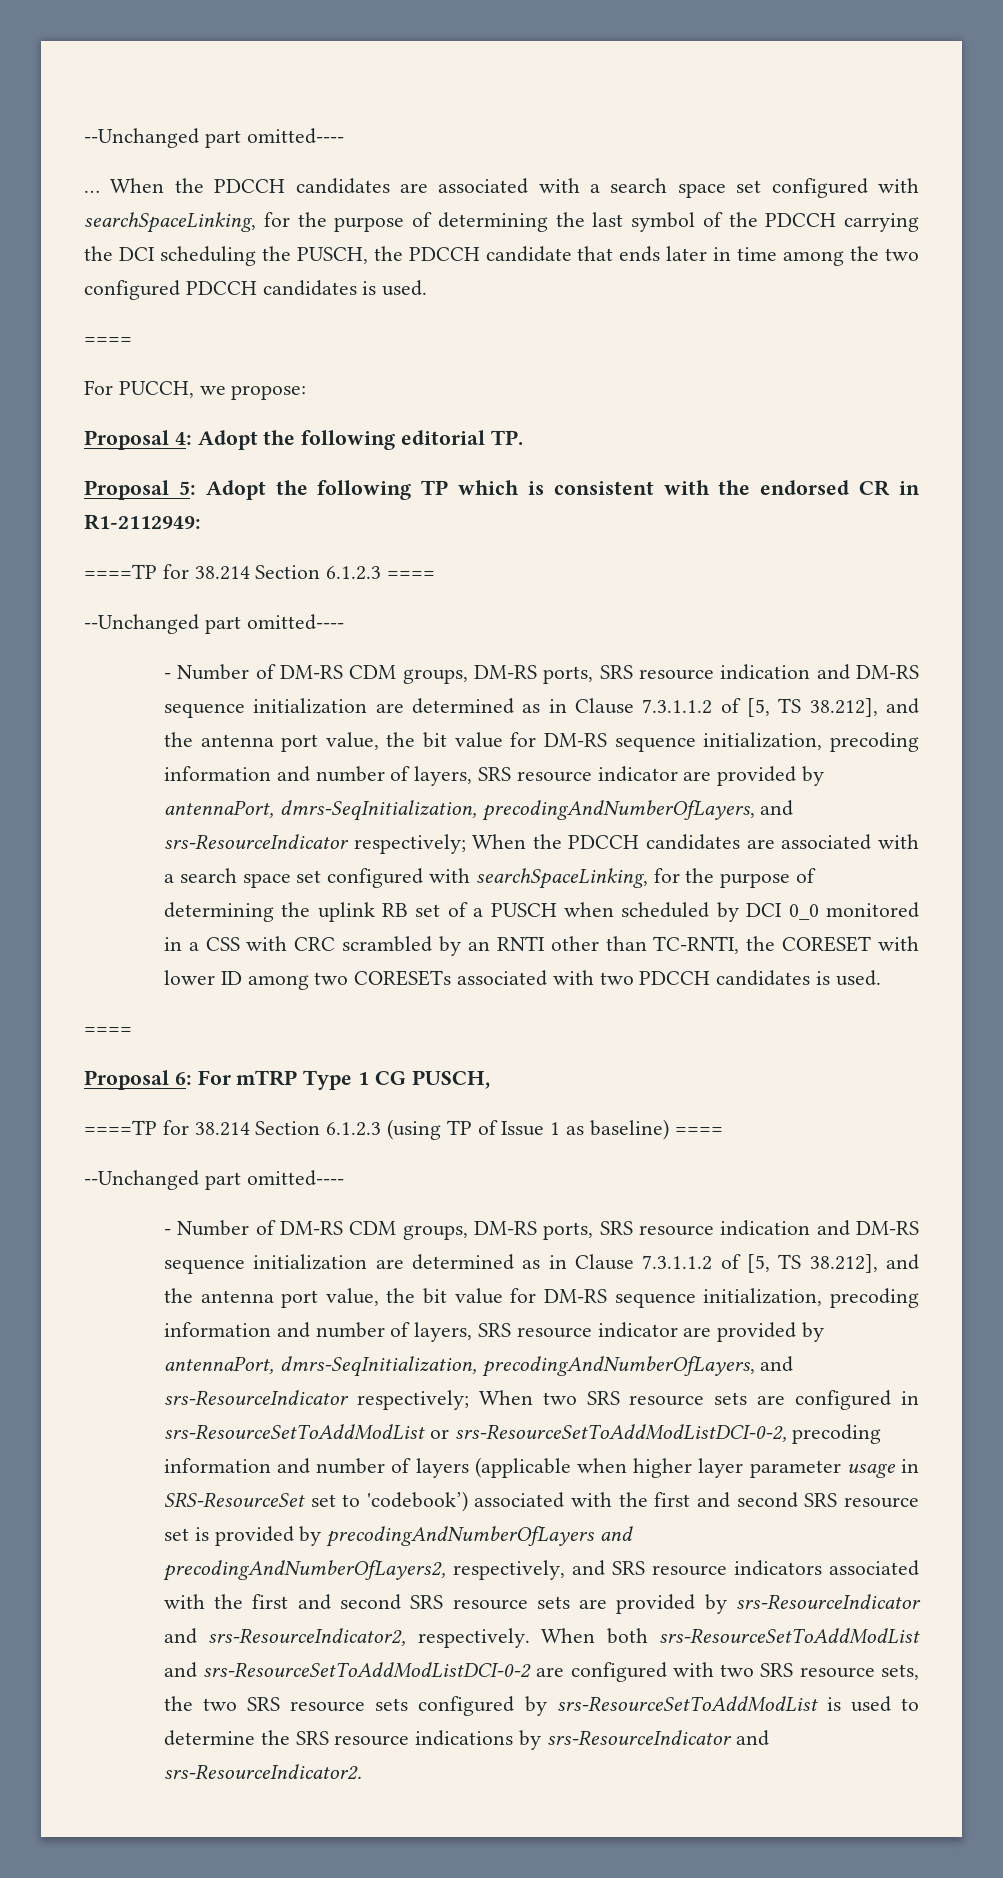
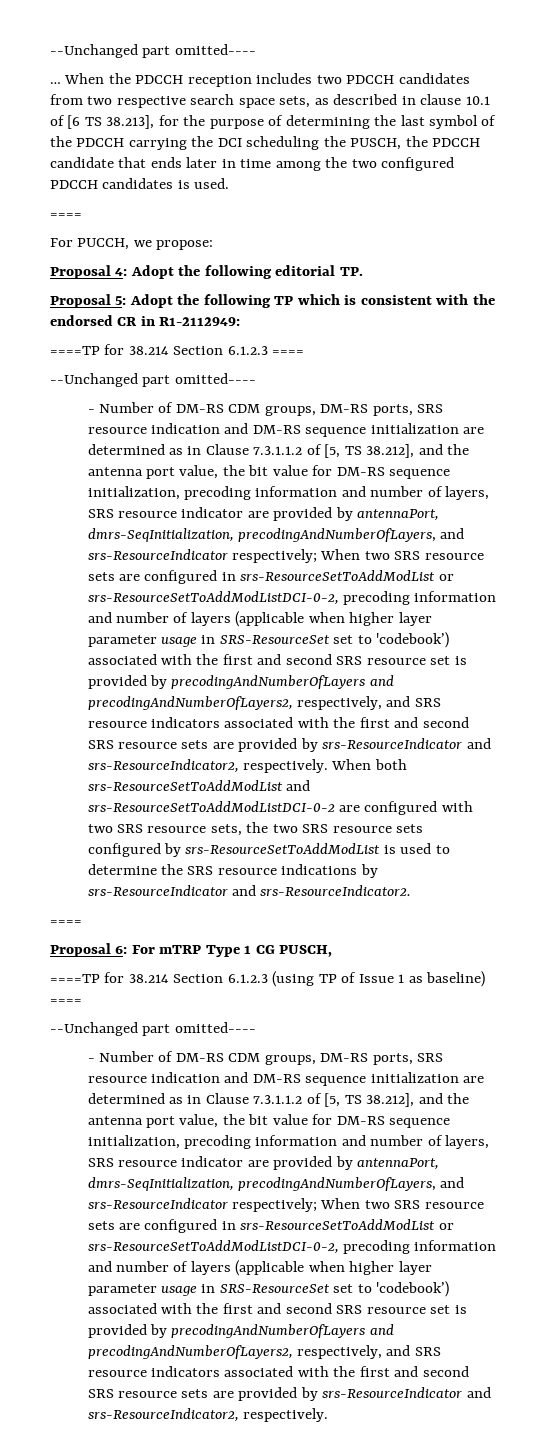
[295,178,919,198] [84,212,256,233] candidates are associated with a search space set configured with searchSpaceLinking, -> [187,73,470,87] [50,94,490,108] [50,115,155,129] reception includes two PDCCH candidates from two respective search space sets, as described in clause 10.1 of [6 TS 38.213],
[163,664,919,684] [163,698,919,718] [163,732,919,752] [163,766,824,786] [163,800,794,821] [163,834,919,854] [163,868,816,889] [163,902,920,922] [163,936,919,956] [163,970,881,990] [84,1027,132,1035] [84,1070,490,1090] [84,1119,723,1140] [84,1170,344,1190] // - Number of DM-RS CDM groups, DM-RS ports, SRS resource indication and DM-RS sequence initialization are determined as in Clause 7.3.1.1.2 of [5, TS 38.212], and the antenna port value, the bit value for DM-RS sequence initialization, precoding information and number of layers, SRS resource indicator are provided by antennaPort, dmrs-SeqInitialization, precodingAndNumberOfLayers, and srs-ResourceIndicator respectively; When the PDCCH candidates are associated with a search space set configured with searchSpaceLinking, for the purpose of determining the uplink RB set of a PUSCH when scheduled by DCI 0_0 monitored in a CSS with CRC scrambled by an RNTI other than TC-RNTI, the CORESET with lower ID among two CORESETs associated with two PDCCH candidates is used. // ==== // Proposal 6: For mTRP Type 1 CG PUSCH, // ====TP for 38.214 Section 6.1.2.3 (using TP of Issue 1 as baseline) ==== // --Unchanged part omitted---- -> (256, 378) none
(362, 1772) none -> [50,920,82,925] [50,943,333,957] [50,971,486,987] [50,999,82,1004] [50,1022,256,1036] [87,1051,444,1065] [87,1072,485,1086] [87,1093,470,1107] [87,1114,451,1128] [87,1135,490,1149] [87,1156,440,1170] [87,1177,465,1191] [87,1198,484,1212] [87,1219,454,1233] [87,1240,497,1254] [87,1260,432,1276] [87,1281,450,1297] [87,1303,467,1314] [87,1324,394,1338] [87,1345,441,1359] [87,1366,469,1377] [87,1387,491,1401] [87,1408,329,1422] // ==== // Proposal 6: For mTRP Type 1 CG PUSCH, // ====TP for 38.214 Section 6.1.2.3 (using TP of Issue 1 as baseline) ==== // --Unchanged part omitted---- // - Number of DM-RS CDM groups, DM-RS ports, SRS resource indication and DM-RS sequence initialization are determined as in Clause 7.3.1.1.2 of [5, TS 38.212], and the antenna port value, the bit value for DM-RS sequence initialization, precoding information and number of layers, SRS resource indicator are provided by antennaPort, dmrs-SeqInitialization, precodingAndNumberOfLayers, and srs-ResourceIndicator respectively; When two SRS resource sets are configured in srs-ResourceSetToAddModList or srs-ResourceSetToAddModListDCI-0-2, precoding information and number of layers (applicable when higher layer parameter usage in SRS-ResourceSet set to 'codebook’) associated with the first and second SRS resource set is provided by precodingAndNumberOfLayers and precodingAndNumberOfLayers2, respectively, and SRS resource indicators associated with the first and second SRS resource sets are provided by srs-ResourceIndicator and srs-ResourceIndicator2, respectively.

